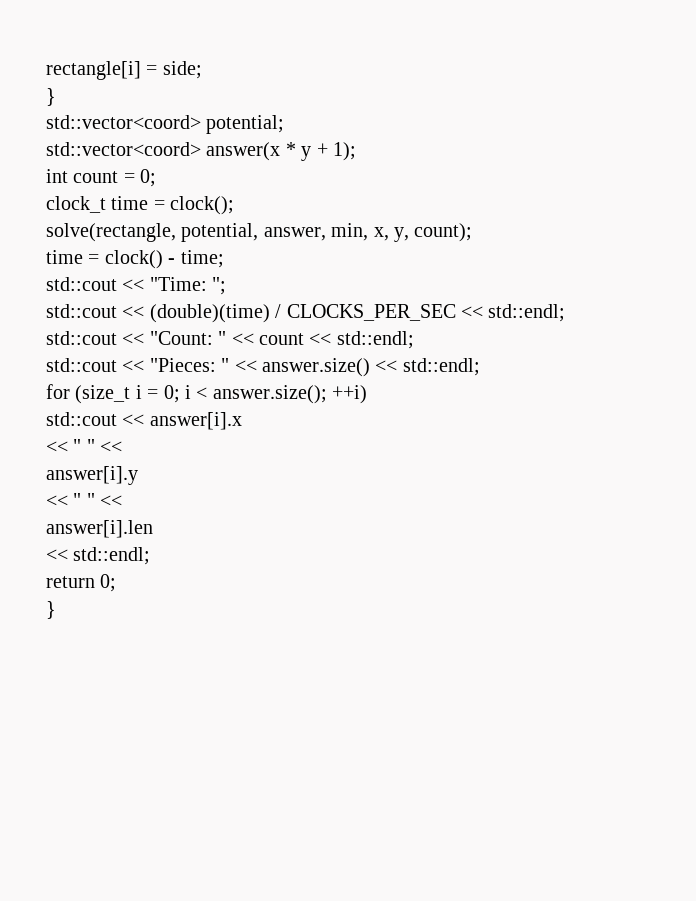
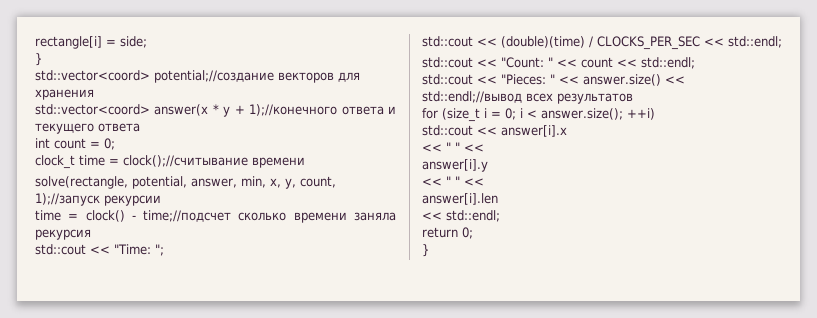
[206,115,285,134] potential; -> [154,70,360,83] [35,89,94,100] potential;//создание векторов для хранения
[333,142,356,161] 1); -> [249,104,396,116] [35,123,140,134] 1);//конечного ответа и текущего ответа
[170,196,235,215] clock(); -> [123,155,305,168] clock();//считывание времени
[414,223,473,242] count); -> [300,176,336,188] [35,193,161,206] count, 1);//запуск рекурсии
[180,250,224,268] time; -> [143,210,396,223] [35,229,91,240] time;//подсчет сколько времени заняла рекурсия
[402,358,480,376] std::endl; -> [422,91,633,104] std::endl;//вывод всех результатов

